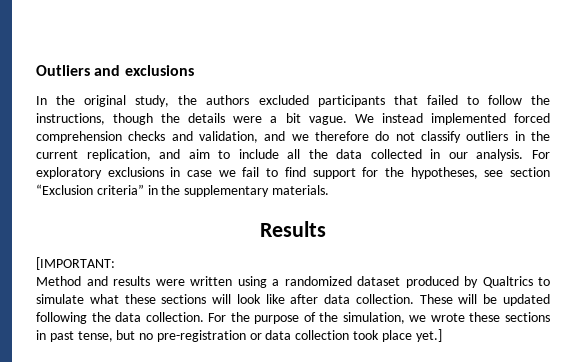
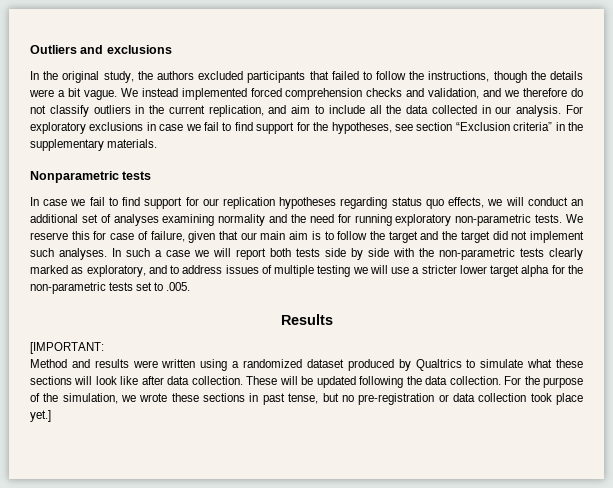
(329, 190) none -> [30,171,152,183] [30,197,583,209] [30,214,583,226] [30,231,585,243] [30,248,583,260] [30,265,583,277] [30,282,191,294] // Nonparametric tests // In case we fail to find support for our replication hypotheses regarding status quo effects, we will conduct an additional set of analyses examining normality and the need for running exploratory non-parametric tests. We reserve this for case of failure, given that our main aim is to follow the target and the target did not implement such analyses. In such a case we will report both tests side by side with the non-parametric tests clearly marked as exploratory, and to address issues of multiple testing we will use a stricter lower target alpha for the non-parametric tests set to .005.

